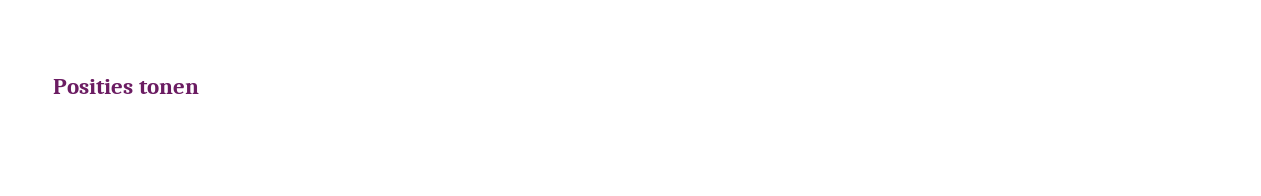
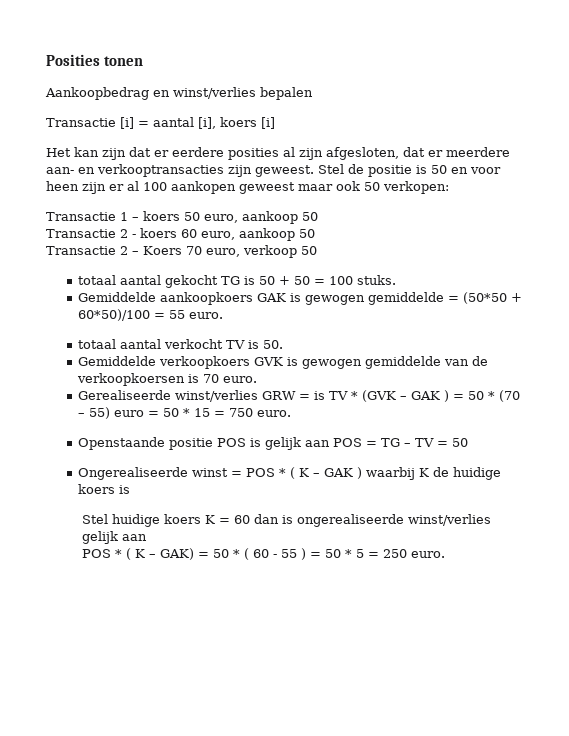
(200, 87) none -> [45,87,313,100] [46,117,275,129] [46,147,510,160] [46,164,501,177] [46,181,449,194] [46,211,318,224] [46,228,315,241] [46,245,317,258] [77,275,396,288] [77,292,522,305] [77,309,223,321] [77,339,283,349] [77,356,488,369] [76,373,257,386] [77,390,520,402] [77,407,291,419] [77,437,468,450] [77,467,501,480] [77,484,130,494] [82,514,492,527] [82,531,148,544] [82,548,446,560] // Aankoopbedrag en winst/verlies bepalen // Transactie [i] = aantal [i], koers [i] // Het kan zijn dat er eerdere posities al zijn afgesloten, dat er meerdere aan- en verkooptransacties zijn geweest. Stel de positie is 50 en voor heen zijn er al 100 aankopen geweest maar ook 50 verkopen: // Transactie 1 – koers 50 euro, aankoop 50 // Transactie 2 - koers 60 euro, aankoop 50 // Transactie 2 – Koers 70 euro, verkoop 50 // totaal aantal gekocht TG is 50 + 50 = 100 stuks. // Gemiddelde aankoopkoers GAK is gewogen gemiddelde = (50*50 + 60*50)/100 = 55 euro. // totaal aantal verkocht TV is 50. // Gemiddelde verkoopkoers GVK is gewogen gemiddelde van de verkoopkoersen is 70 euro. // Gerealiseerde winst/verlies GRW = is TV * (GVK – GAK ) = 50 * (70 – 55) euro = 50 * 15 = 750 euro. // Openstaande positie POS is gelijk aan POS = TG – TV = 50 // Ongerealiseerde winst = POS * ( K – GAK ) waarbij K de huidige koers is // Stel huidige koers K = 60 dan is ongerealiseerde winst/verlies gelijk aan // POS * ( K – GAK) = 50 * ( 60 - 55 ) = 50 * 5 = 250 euro.

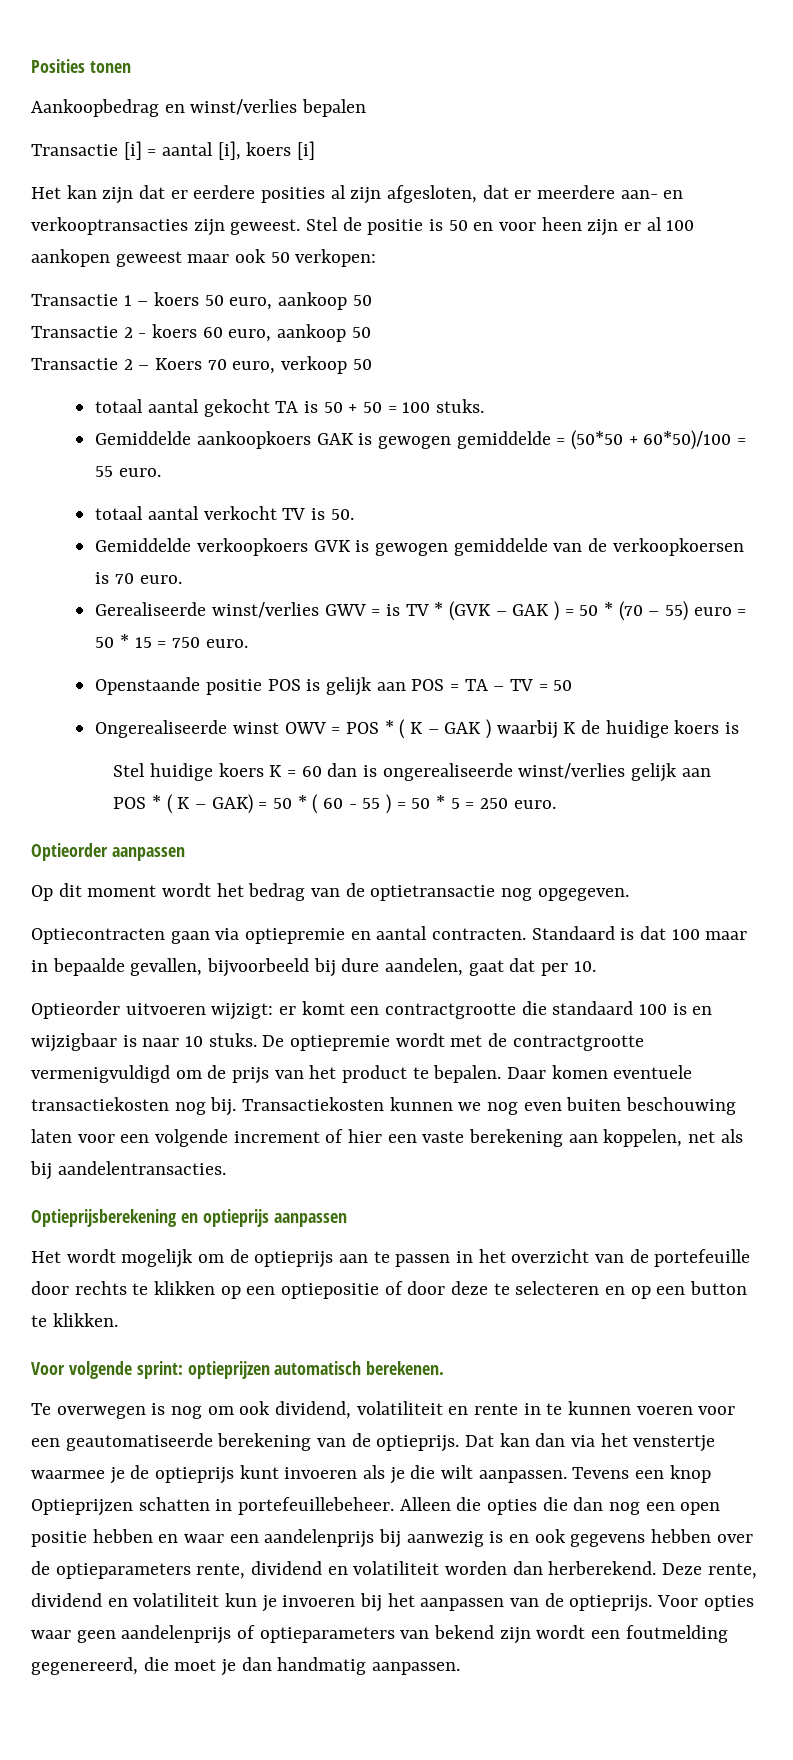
[220,276,240,285] TG -> [275,401,299,413] TA
[261,391,296,400] GRW -> [324,604,366,616] GWV
[380,438,400,447] TG -> [464,679,488,691] TA
(228, 472) none -> [284,722,326,734] OWV
(446, 554) none -> [31,843,185,861] [31,883,629,901] [31,926,748,944] [31,958,596,977] [31,1001,713,1020] [31,1033,644,1052] [31,1065,693,1084] [31,1097,737,1116] [31,1129,743,1147] [30,1161,226,1180] [31,1209,347,1227] [31,1249,751,1268] [31,1281,748,1299] [31,1313,118,1327] [31,1361,445,1379] [31,1401,736,1419] [31,1433,716,1452] [31,1465,711,1484] [31,1497,721,1516] [31,1529,753,1548] [31,1561,757,1579] [31,1593,754,1612] [31,1625,728,1644] [31,1657,461,1676] // Optieorder aanpassen // Op dit moment wordt het bedrag van de optietransactie nog opgegeven. // Optiecontracten gaan via optiepremie en aantal contracten. Standaard is dat 100 maar in bepaalde gevallen, bijvoorbeeld bij dure aandelen, gaat dat per 10. // Optieorder uitvoeren wijzigt: er komt een contractgrootte die standaard 100 is en wijzigbaar is naar 10 stuks. De optiepremie wordt met de contractgrootte vermenigvuldigd om de prijs van het product te bepalen. Daar komen eventuele transactiekosten nog bij. Transactiekosten kunnen we nog even buiten beschouwing laten voor een volgende increment of hier een vaste berekening aan koppelen, net als bij aandelentransacties. // Optieprijsberekening en optieprijs aanpassen // Het wordt mogelijk om de optieprijs aan te passen in het overzicht van de portefeuille door rechts te klikken op een optiepositie of door deze te selecteren en op een button te klikken. // Voor volgende sprint: optieprijzen automatisch berekenen. // Te overwegen is nog om ook dividend, volatiliteit en rente in te kunnen voeren voor een geautomatiseerde berekening van de optieprijs. Dat kan dan via het venstertje waarmee je de optieprijs kunt invoeren als je die wilt aanpassen. Tevens een knop Optieprijzen schatten in portefeuillebeheer. Alleen die opties die dan nog een open positie hebben en waar een aandelenprijs bij aanwezig is en ook gegevens hebben over de optieparameters rente, dividend en volatiliteit worden dan herberekend. Deze rente, dividend en volatiliteit kun je invoeren bij het aanpassen van de optieprijs. Voor opties waar geen aandelenprijs of optieparameters van bekend zijn wordt een foutmelding gegenereerd, die moet je dan handmatig aanpassen.

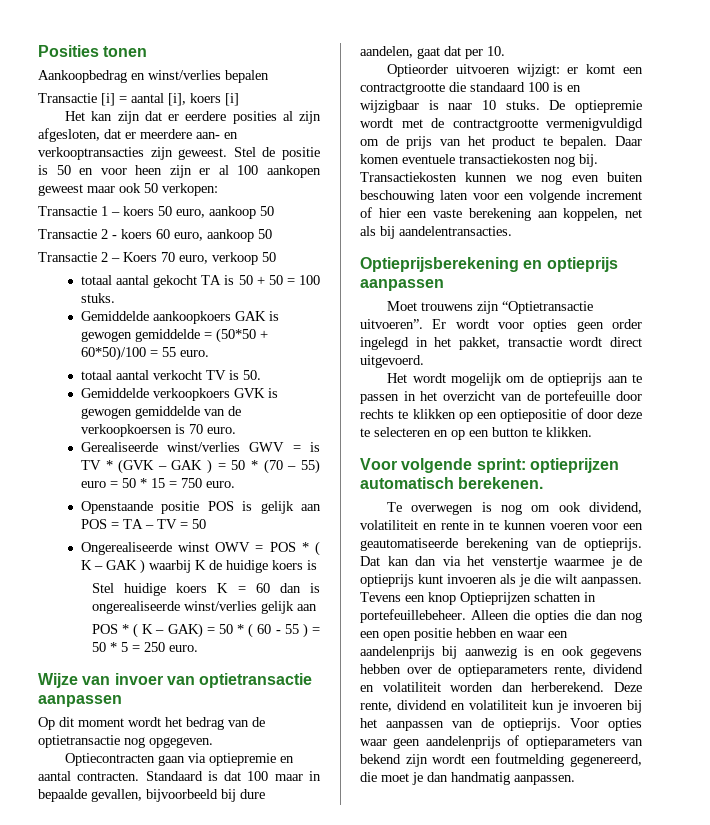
[31,843,108,861] Optieorder -> [38,673,313,688] Wijze van invoer van optietransactie
(347, 1220) none -> [387,301,594,314] [360,319,642,332] [360,337,642,350] [360,355,424,368] // Moet trouwens zijn “Optietransactie uitvoeren”. Er wordt voor opties geen order ingelegd in het pakket, transactie wordt direct uitgevoerd.

